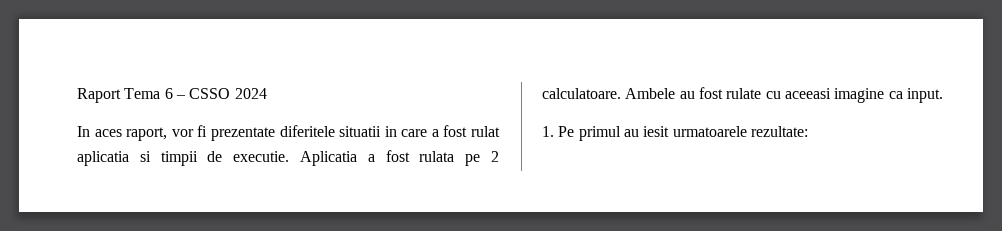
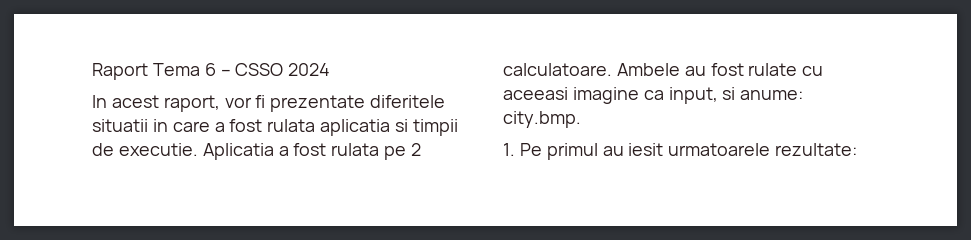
[94,129,122,137] aces -> [111,95,159,108] acest
[470,126,500,137] rulat -> [267,119,316,132] rulata
[906,88,943,103] input. -> [668,87,804,104] [503,111,581,128] input, si anume: city.bmp.

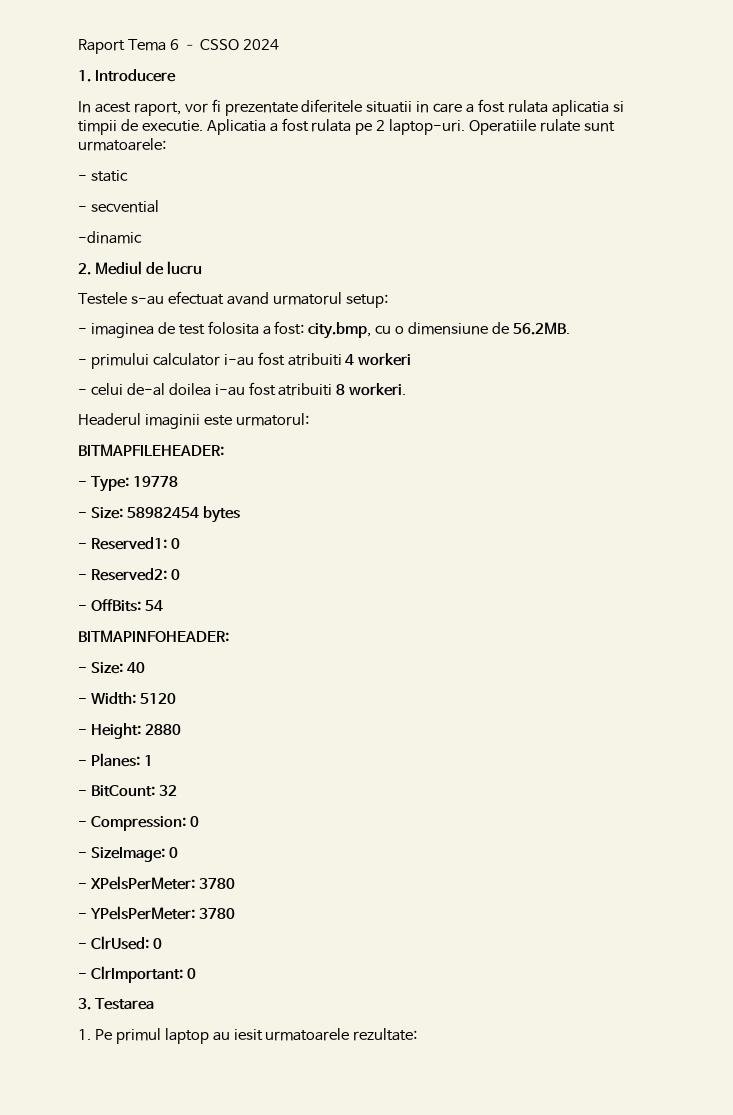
(331, 69) none -> [78,69,176,82] // 1. Introducere
[503,63,824,76] [503,87,804,104] [503,111,581,128] calculatoare. Ambele au fost rulate cu aceeasi imagine ca input, si anume: city.bmp. -> [389,119,615,135] [78,138,166,151] [78,170,128,182] [78,200,159,213] [78,231,142,244] [78,261,202,275] [78,291,388,308] [78,321,570,339] [78,352,412,369] [78,382,407,396] [78,413,309,429] [78,444,224,456] [78,476,178,492] [78,506,240,523] [78,537,180,550] [78,568,180,581] [78,599,163,612] [78,630,229,642] [78,662,145,674] [78,692,176,705] [78,723,181,739] [78,753,153,767] [78,785,177,797] [78,816,199,831] [78,847,178,862] [78,876,235,890] [78,906,235,920] [78,936,162,950] [78,966,196,983] [78,998,154,1010] laptop-uri. Operatiile rulate sunt urmatoarele: // - static // - secvential // -dinamic // 2. Mediul de lucru // Testele s-au efectuat avand urmatorul setup: // - imaginea de test folosita a fost: city.bmp, cu o dimensiune de 56.2MB. // - primului calculator i-au fost atribuiti 4 workeri // - celui de-al doilea i-au fost atribuiti 8 workeri. // Headerul imaginii este urmatorul: // BITMAPFILEHEADER: // - Type: 19778 // - Size: 58982454 bytes // - Reserved1: 0 // - Reserved2: 0 // - OffBits: 54 // BITMAPINFOHEADER: // - Size: 40 // - Width: 5120 // - Height: 2880 // - Planes: 1 // - BitCount: 32 // - Compression: 0 // - SizeImage: 0 // - XPelsPerMeter: 3780 // - YPelsPerMeter: 3780 // - ClrUsed: 0 // - ClrImportant: 0 // 3. Testarea
(598, 151) none -> [164,1028,209,1044] laptop

